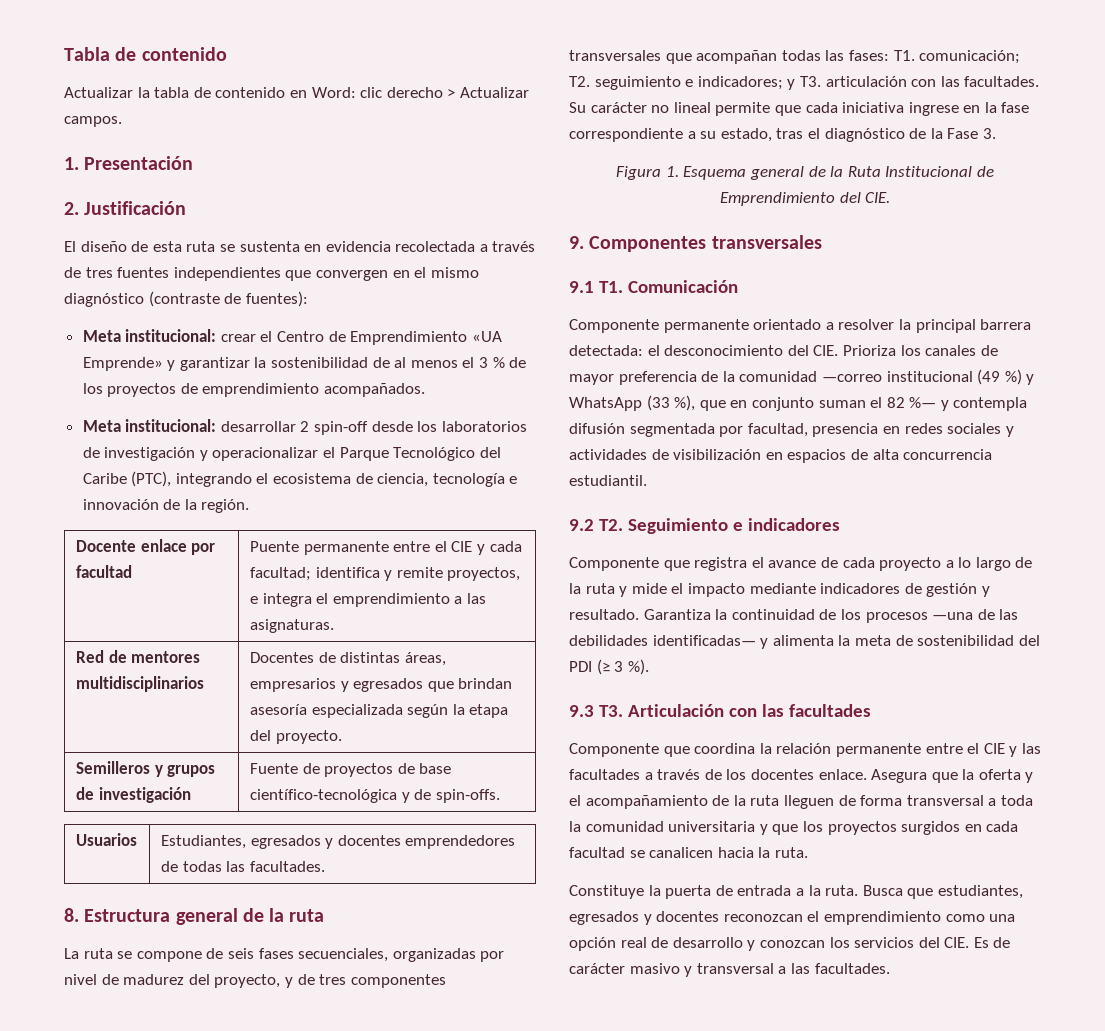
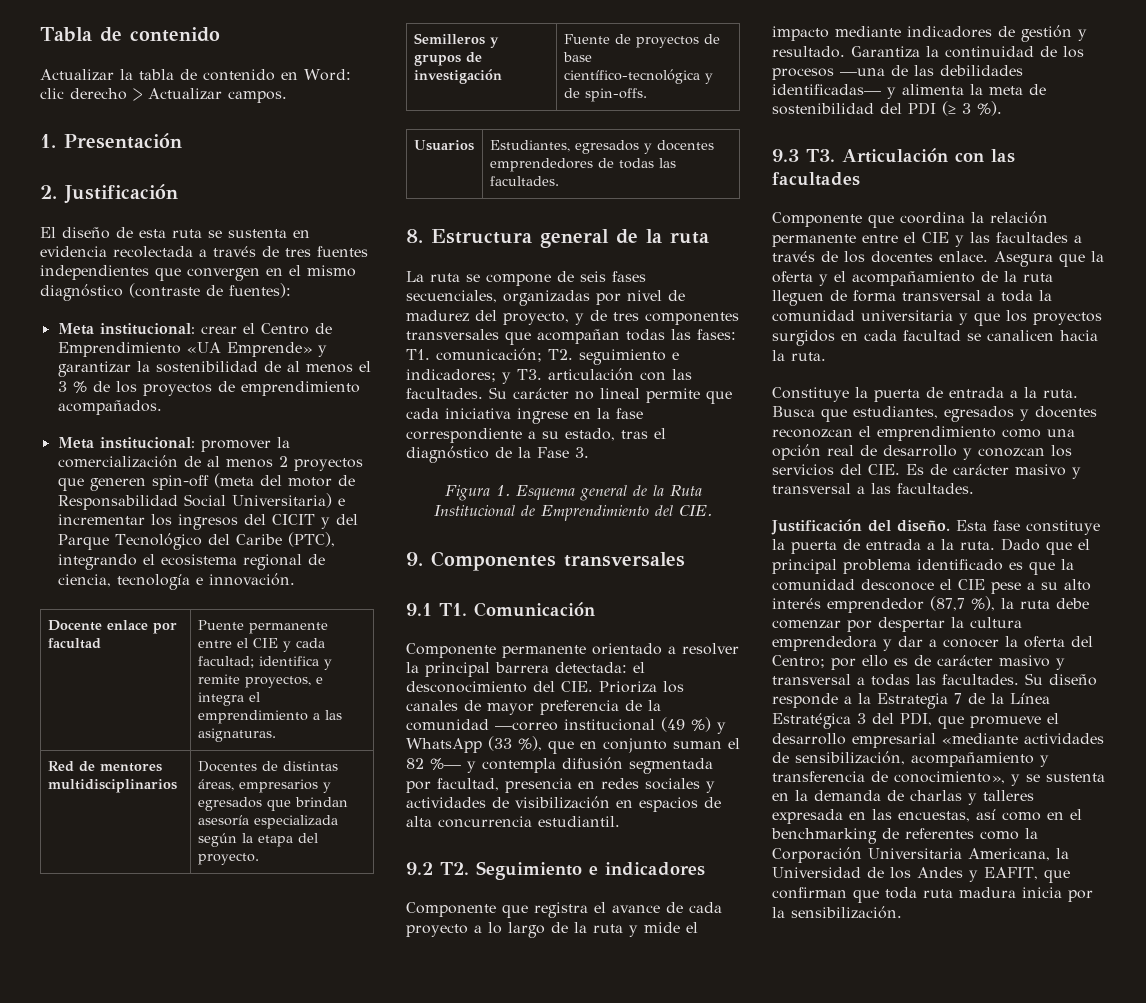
[220,421,527,435] [82,447,336,461] desarrollar 2 spin-off desde los laboratorios de investigación y operacionalizar el -> [200,437,290,452] [57,455,363,471] [57,473,355,491] [57,493,345,510] [57,514,358,530] promover la comercialización de al menos 2 proyectos que generen spin-off (meta del motor de Responsabilidad Social Universitaria) e incrementar los ingresos del CICIT y del
(352, 478) none -> [242,554,302,570] regional
[82,499,250,513] innovación de la región. -> [208,573,295,586] innovación.
(890, 968) none -> [771,519,1100,535] [772,538,1090,555] [772,559,1074,575] [772,579,1091,594] [772,596,1089,613] [772,617,1022,632] [772,636,1093,651] [772,655,1065,670] [772,673,1097,686] [772,693,1050,709] [772,712,1059,729] [772,733,1104,748] [772,751,1049,767] [772,771,1105,786] [772,790,1034,805] [772,809,1082,824] [771,828,1038,844] [772,847,1069,863] [772,867,1070,883] [772,887,1093,903] [772,906,902,919] // Justificación del diseño. Esta fase constituye la puerta de entrada a la ruta. Dado que el principal problema identificado es que la comunidad desconoce el CIE pese a su alto interés emprendedor (87,7 %), la ruta debe comenzar por despertar la cultura emprendedora y dar a conocer la oferta del Centro; por ello es de carácter masivo y transversal a todas las facultades. Su diseño responde a la Estrategia 7 de la Línea Estratégica 3 del PDI, que promueve el desarrollo empresarial «mediante actividades de sensibilización, acompañamiento y transferencia de conocimiento», y se sustenta en la demanda de charlas y talleres expresada en las encuestas, así como en el benchmarking de referentes como la Corporación Universitaria Americana, la Universidad de los Andes y EAFIT, que confirman que toda ruta madura inicia por la sensibilización.

